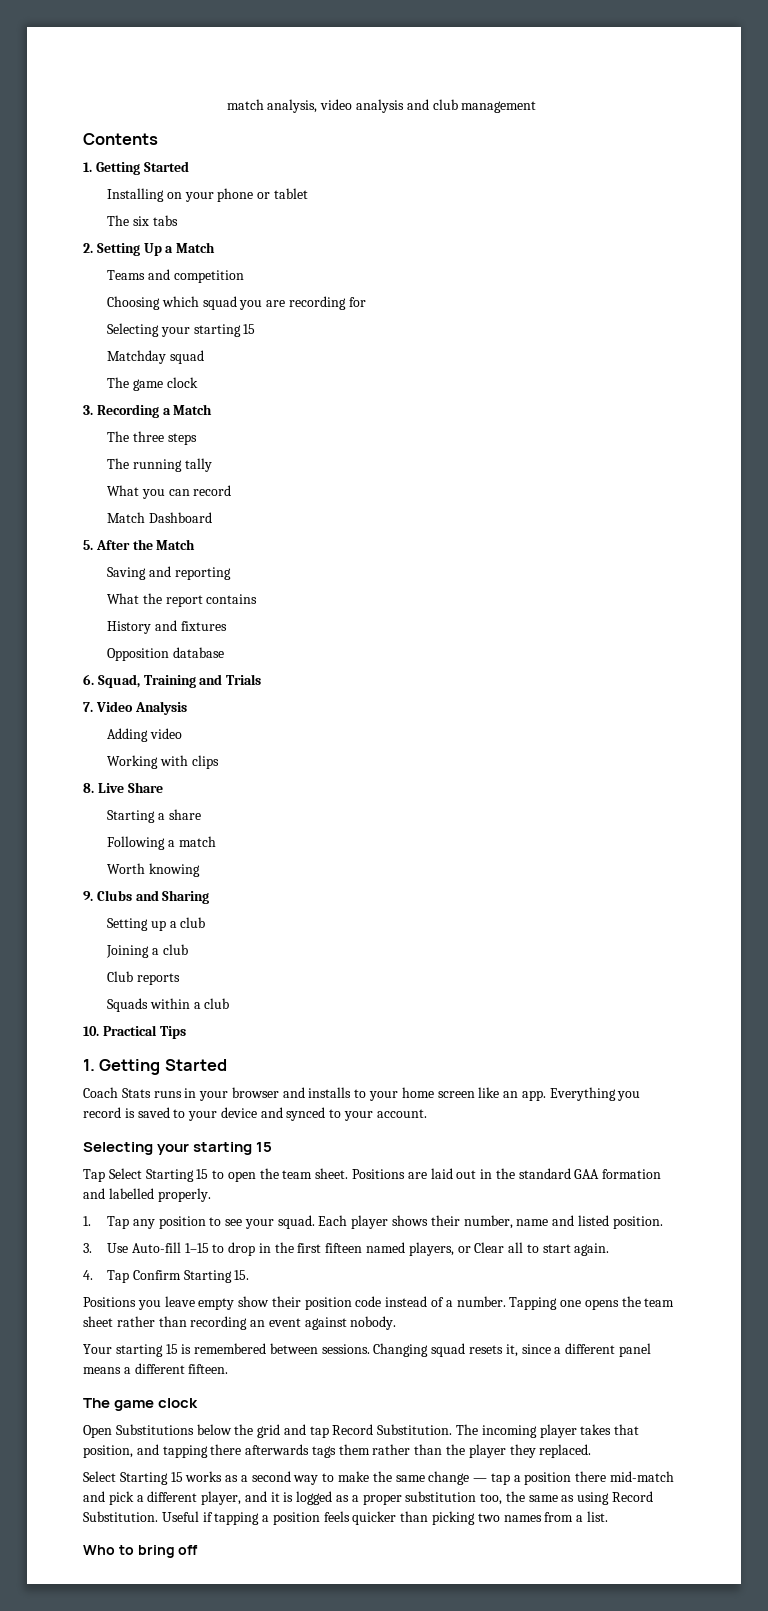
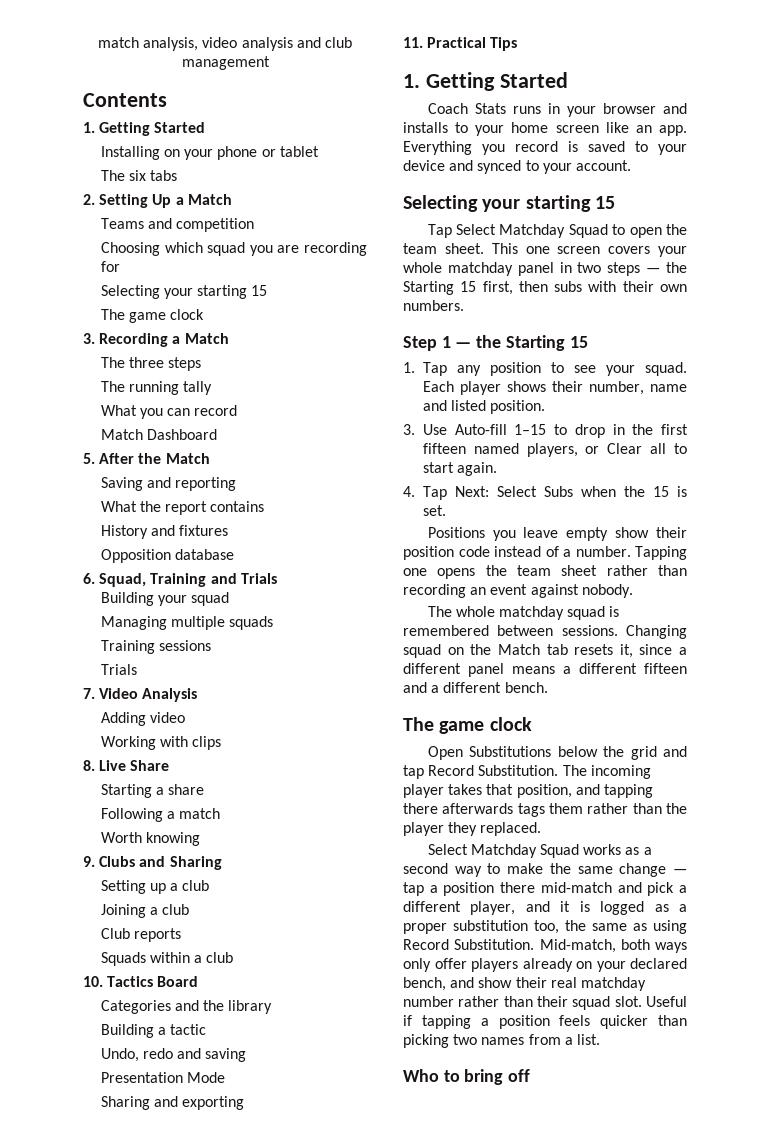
[106,350,204,364] // Matchday squad -> (268, 290) none
(262, 679) none -> [100,592,230,606] [100,616,274,630] [100,640,212,654] [100,664,137,675] // Building your squad // Managing multiple squads // Training sessions // Trials
(99, 1031) none -> [107,976,199,987] [100,1000,273,1014] [100,1024,207,1038] [100,1048,247,1062] [100,1072,226,1083] [100,1096,245,1110] [403,37,423,48] Tactics Board // Categories and the library // Building a tactic // Undo, redo and saving // Presentation Mode // Sharing and exporting // 11.
[145,1169,209,1182] Starting 15 -> [499,224,608,238] Matchday Squad
[352,1168,662,1179] [83,1188,211,1202] Positions are laid out in the standard GAA formation and labelled properly. -> [491,243,687,257] [403,262,687,276] [403,281,687,295] [403,300,464,311] [403,335,588,351] This one screen covers your whole matchday panel in two steps — the Starting 15 first, then subs with their own numbers. // Step 1 — the Starting 15
[132,1270,250,1283] Confirm Starting 15. -> [454,486,687,497] [422,505,446,516] Next: Select Subs when the 15 is set.
[83,1344,178,1357] Your starting 15 -> [427,606,606,620] The whole matchday squad
(466, 1350) none -> [447,644,568,655] on the Match tab
[188,1364,229,1374] fifteen. -> [644,663,687,674] [403,682,548,693] fifteen and a different bench.
[119,1472,183,1485] Starting 15 -> [470,844,580,858] Matchday Squad
(158, 1516) none -> [539,939,687,953] [403,958,687,972] [403,977,646,991] [403,996,642,1010] Mid-match, both ways only offer players already on your declared bench, and show their real matchday number rather than their squad slot.

